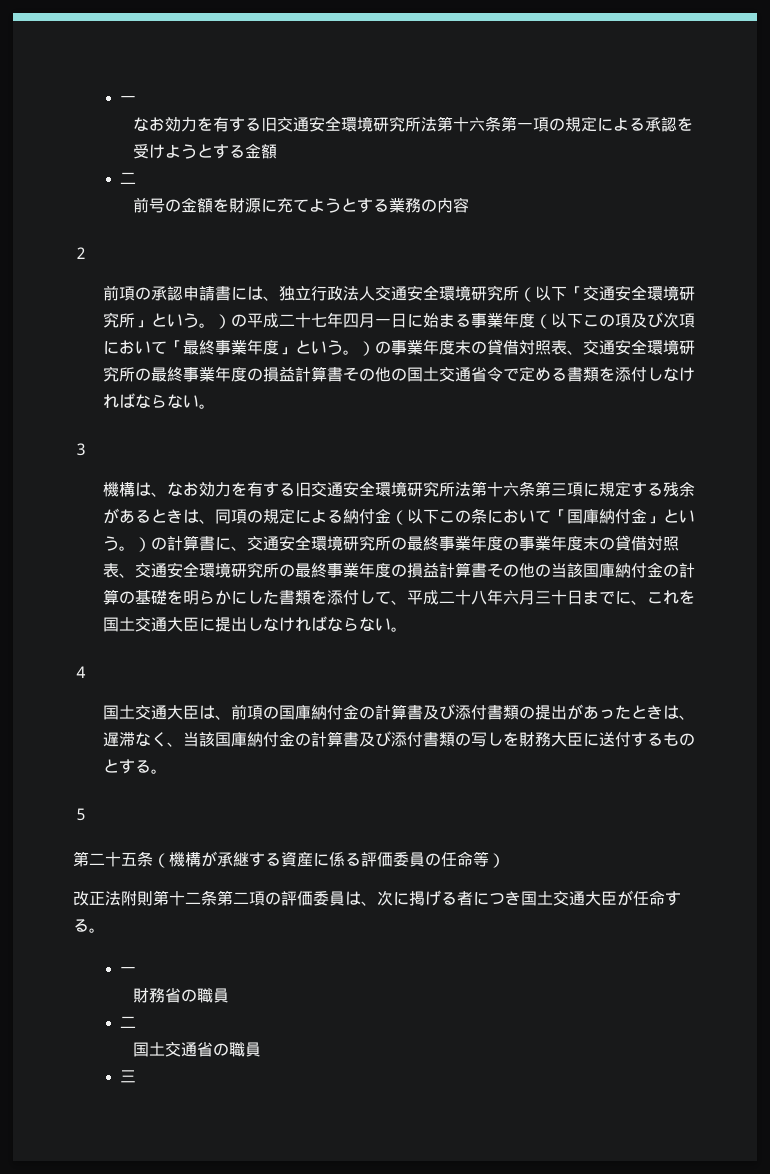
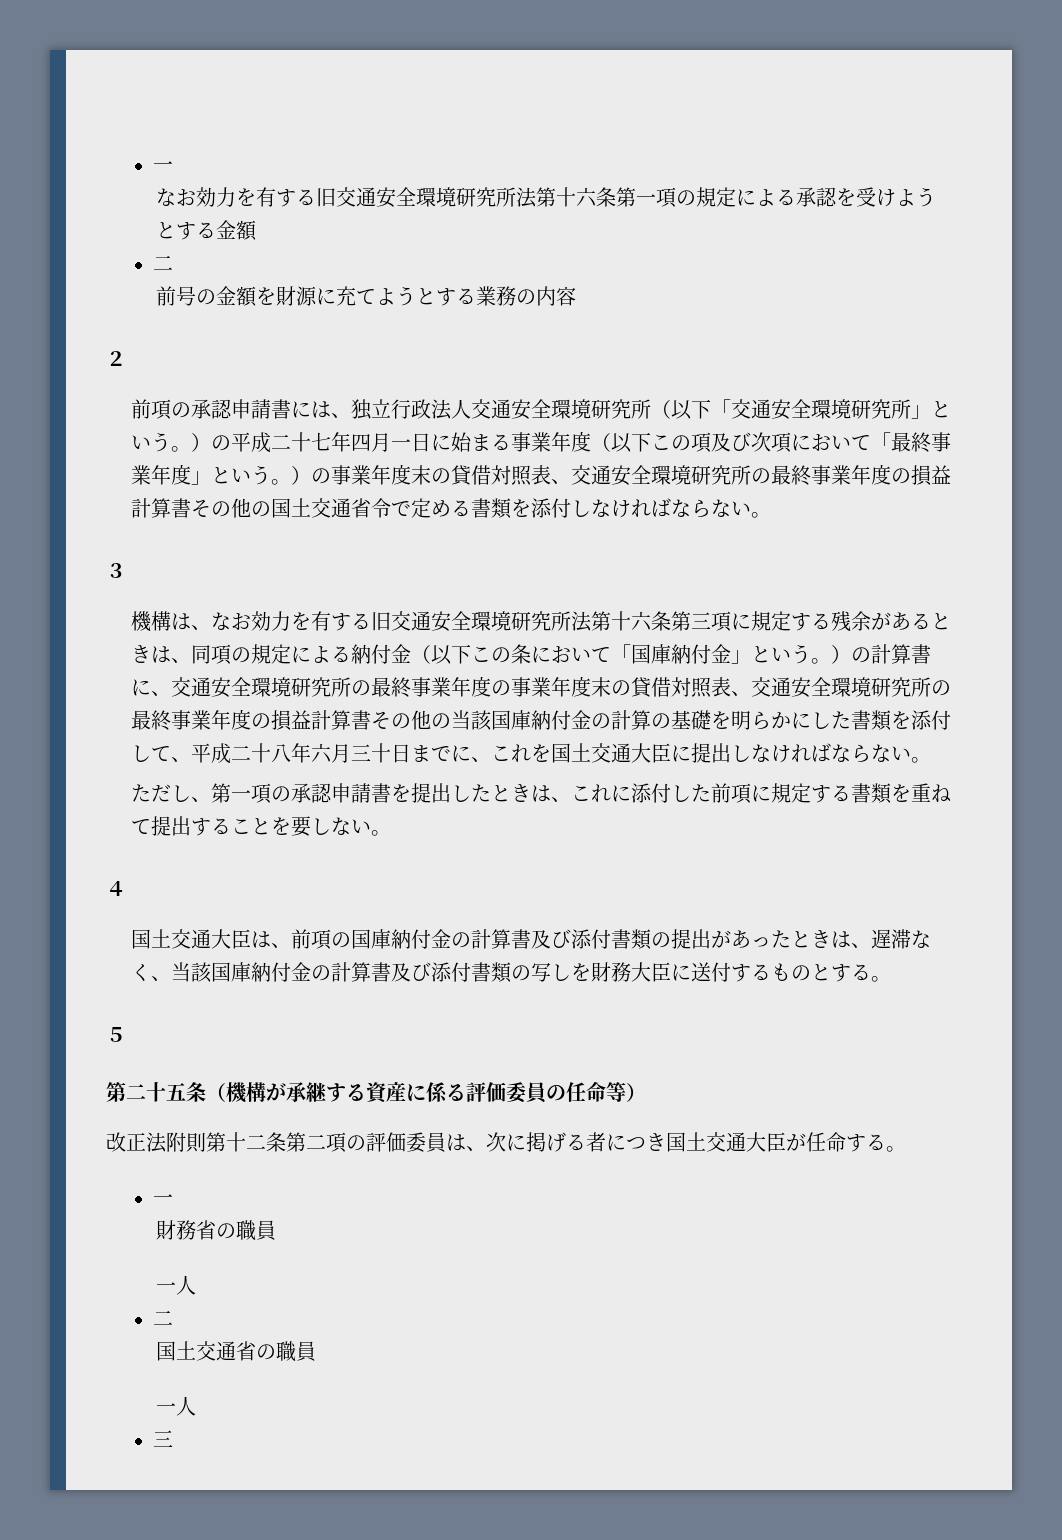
(407, 629) none -> [131,783,952,804] [131,816,392,837] // ただし、第一項の承認申請書を提出したときは、これに添付した前項に規定する書類を重ねて提出することを要しない。
(229, 995) none -> [156,1275,197,1295] // 一人
(261, 1049) none -> [156,1396,197,1416] // 一人

